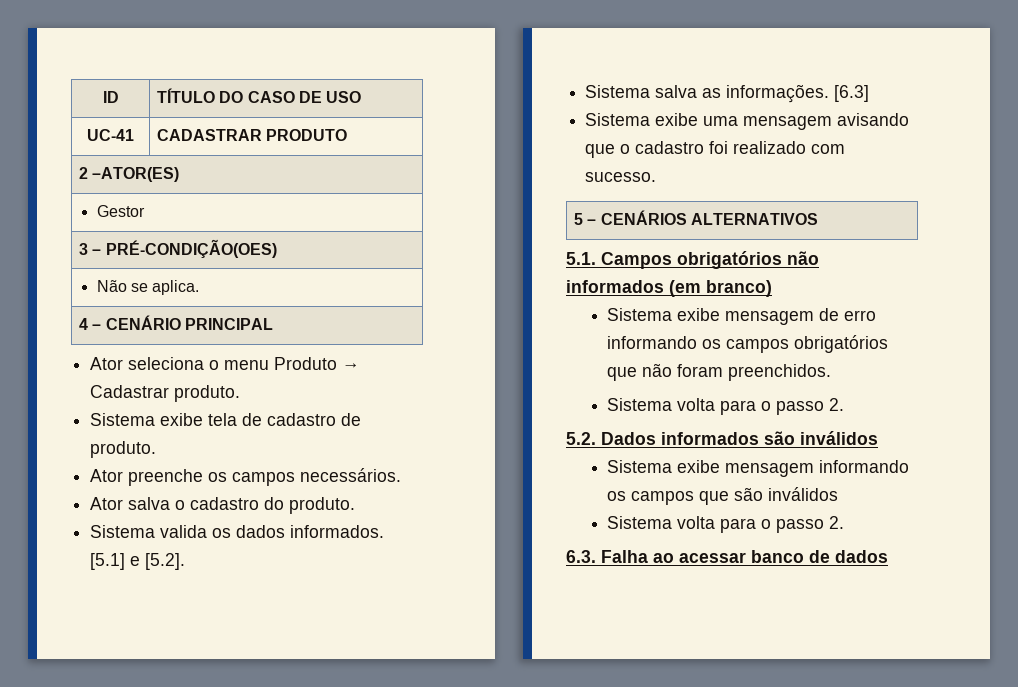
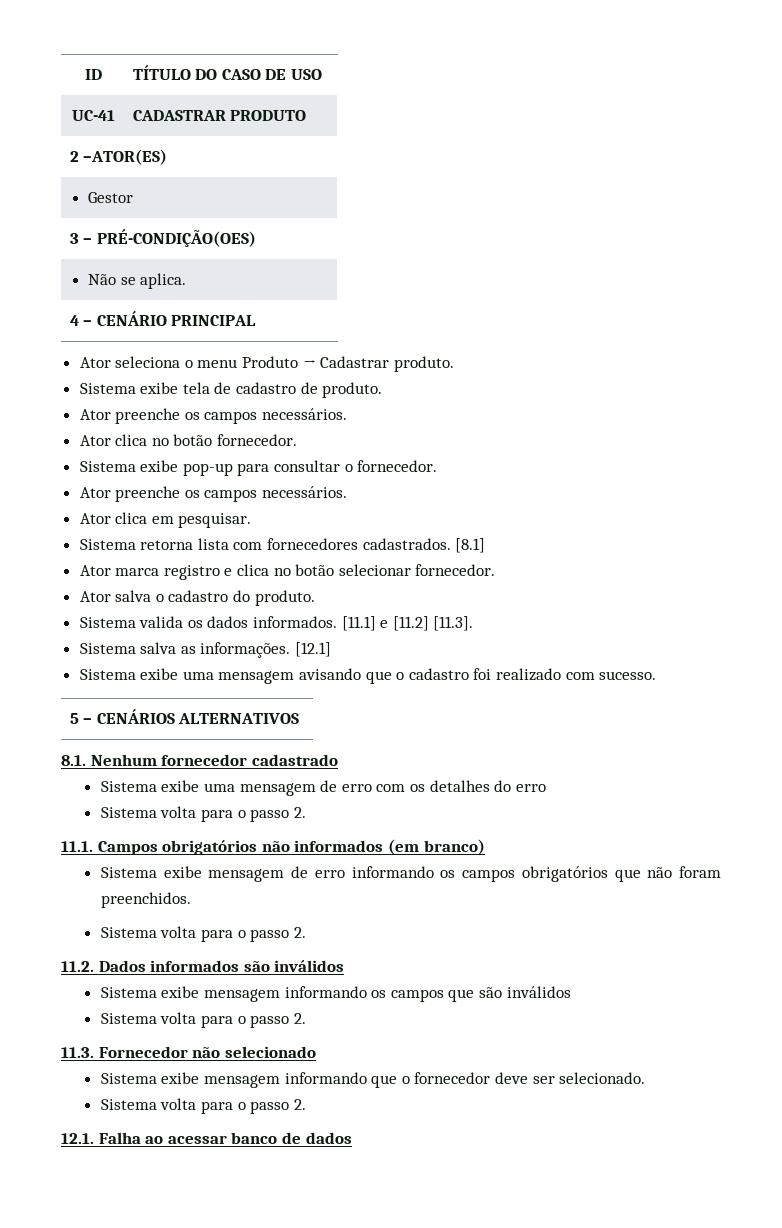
(402, 475) none -> [79,434,298,446] [79,460,438,476] [79,486,348,502] [79,512,252,528] [79,538,486,553] [79,564,496,580] // Ator clica no botão fornecedor. // Sistema exibe pop-up para consultar o fornecedor. // Ator preenche os campos necessários. // Ator clica em pesquisar. // Sistema retorna lista com fornecedores cadastrados. [8.1] // Ator marca registro e clica no botão selecionar fornecedor.
[90,553,186,570] [5.1] e [5.2]. -> [341,616,474,631] [11.1] e [11.2] [11.3].
[834,85,870,102] [6.3] -> [295,642,332,657] [12.1]
[566,252,596,265] 5.1. -> [61,754,338,766] [100,780,546,796] [100,806,306,822] [61,841,93,852] 8.1. Nenhum fornecedor cadastrado // Sistema exibe uma mensagem de erro com os detalhes do erro // Sistema volta para o passo 2. // 11.1.
[566,432,596,445] 5.2. -> [61,961,94,972] 11.2.
[566,550,596,563] 6.3. -> [61,1046,316,1058] [100,1072,646,1088] [100,1098,306,1114] [61,1133,94,1144] 11.3. Fornecedor não selecionado // Sistema exibe mensagem informando que o fornecedor deve ser selecionado. // Sistema volta para o passo 2. // 12.1.

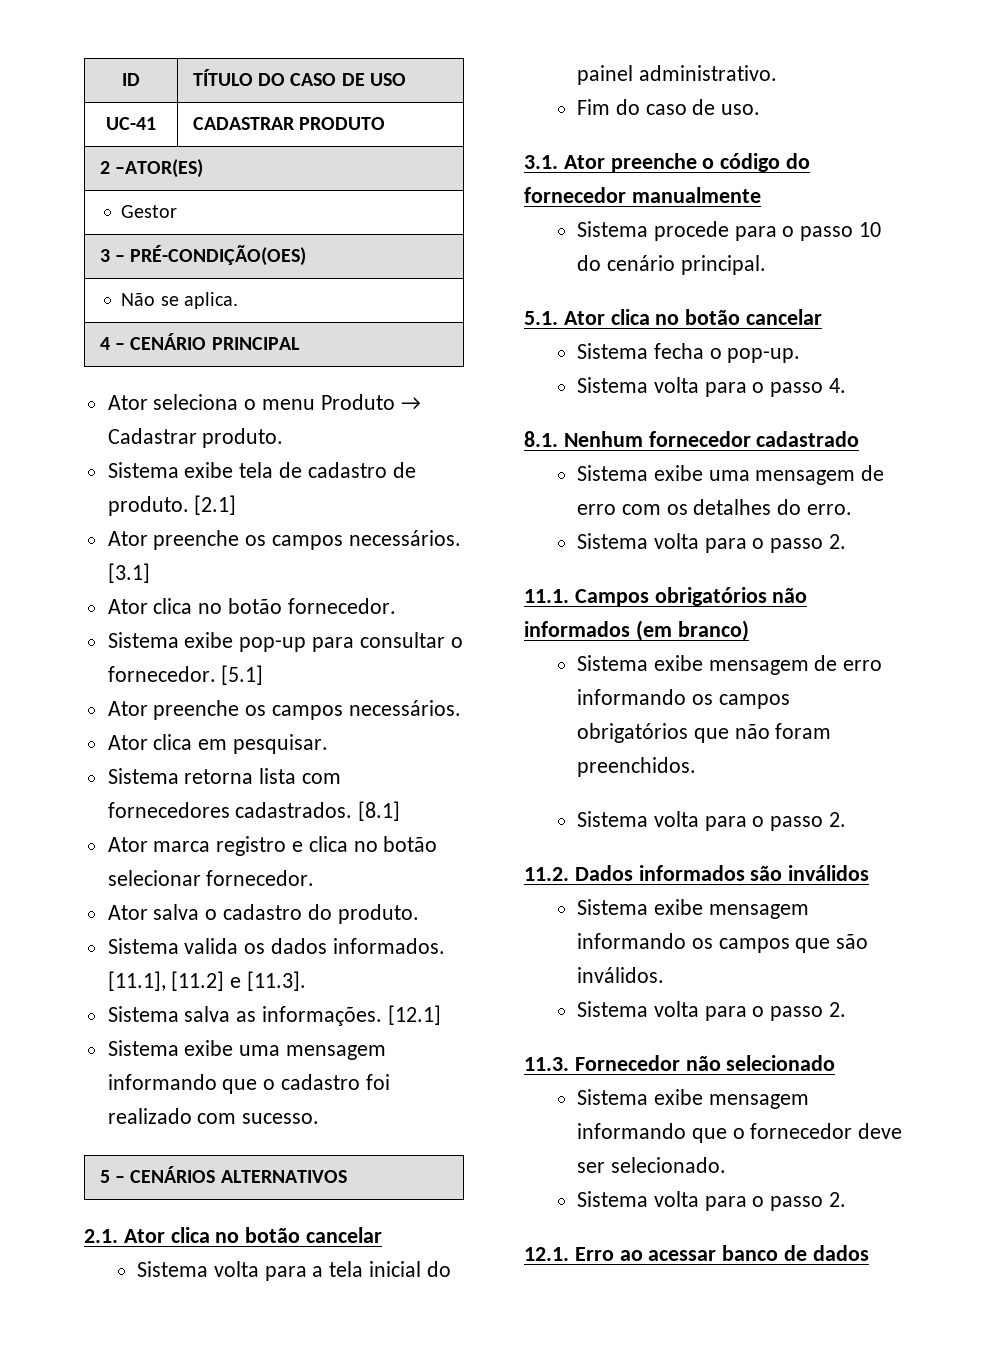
[79,408,348,424] // Ator preenche os campos necessários. -> [194,495,237,515] [107,530,461,550] [107,563,150,583] [2.1] // Ator preenche os campos necessários. [3.1]
(438, 466) none -> [221,665,264,685] [5.1]
[341,616,429,631] [11.1] e [11.2] -> [107,971,242,991] [11.1], [11.2] e
[299,668,362,680] avisando -> [107,1074,217,1090] informando
(300, 718) none -> [84,1227,383,1243] [136,1261,451,1281] [576,65,777,85] [576,99,761,115] [524,153,811,172] [524,187,761,203] [576,221,881,241] [576,255,766,275] [524,309,823,325] [576,343,801,363] [576,377,846,397] // 2.1. Ator clica no botão cancelar // Sistema volta para a tela inicial do painel administrativo. // Fim do caso de uso. // 3.1. Ator preenche o código do fornecedor manualmente // Sistema procede para o passo 10 do cenário principal. // 5.1. Ator clica no botão cancelar // Sistema fecha o pop-up. // Sistema volta para o passo 4.
[515,784,546,792] erro -> [806,504,852,515] erro.
[506,986,571,998] inválidos -> [576,967,664,983] inválidos.
[98,1132,141,1144] Falha -> [574,1247,614,1261] Erro

